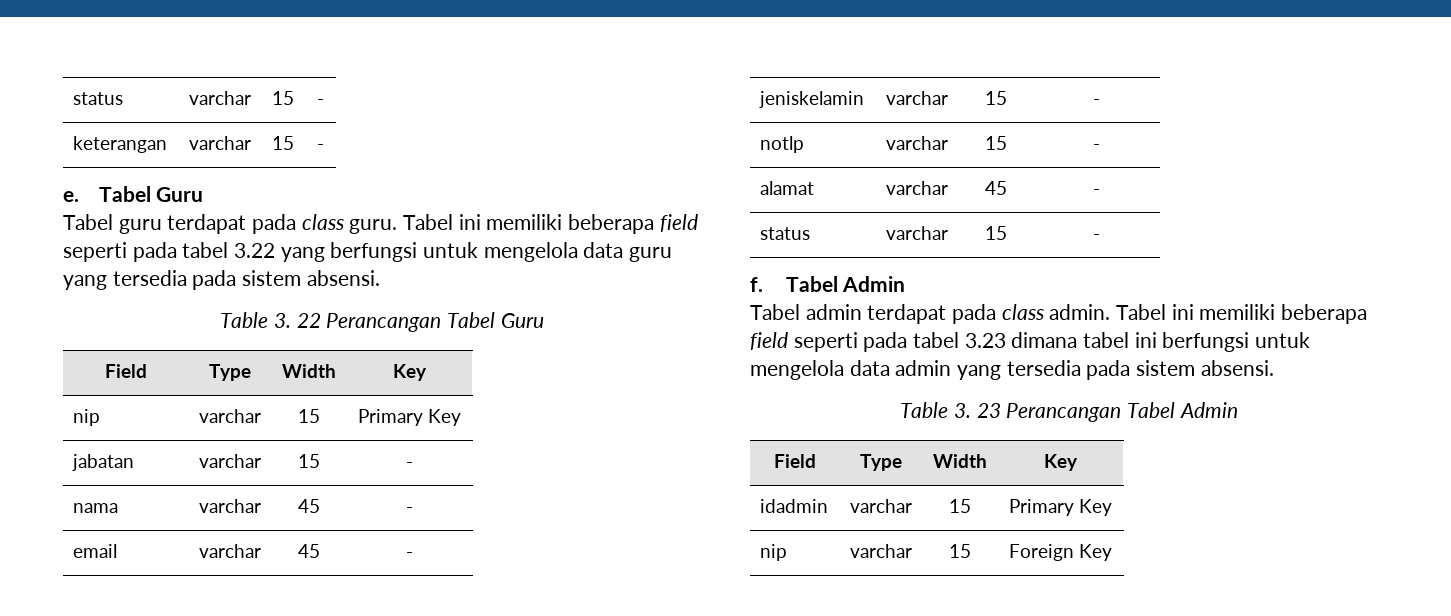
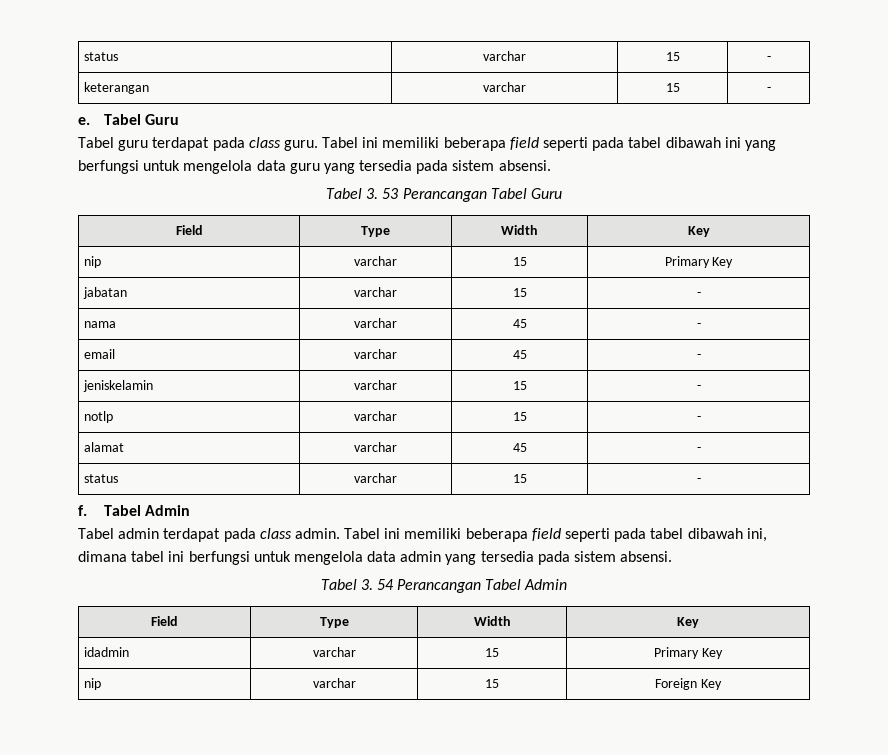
[234,243,276,258] 3.22 -> [665,137,741,148] dibawah ini
[220,312,321,328] Table 3. 22 -> [326,188,399,199] Tabel 3. 53
[964,333,1006,348] 3.23 -> [687,528,767,542] dibawah ini,
[900,402,1001,418] Table 3. 23 -> [320,579,394,590] Tabel 3. 54

